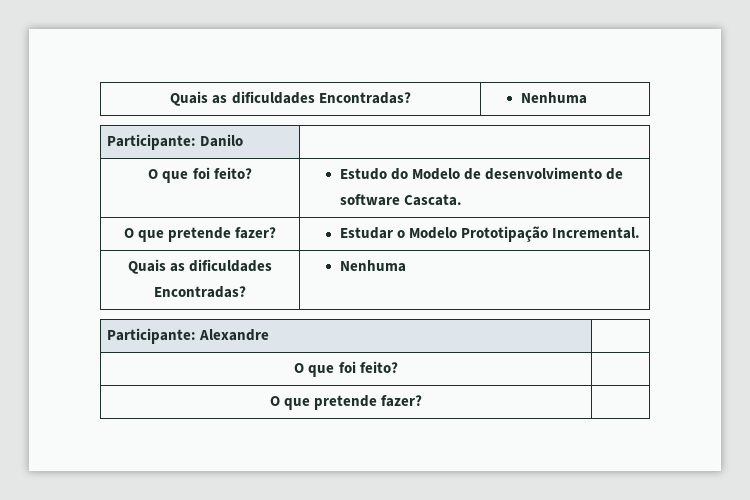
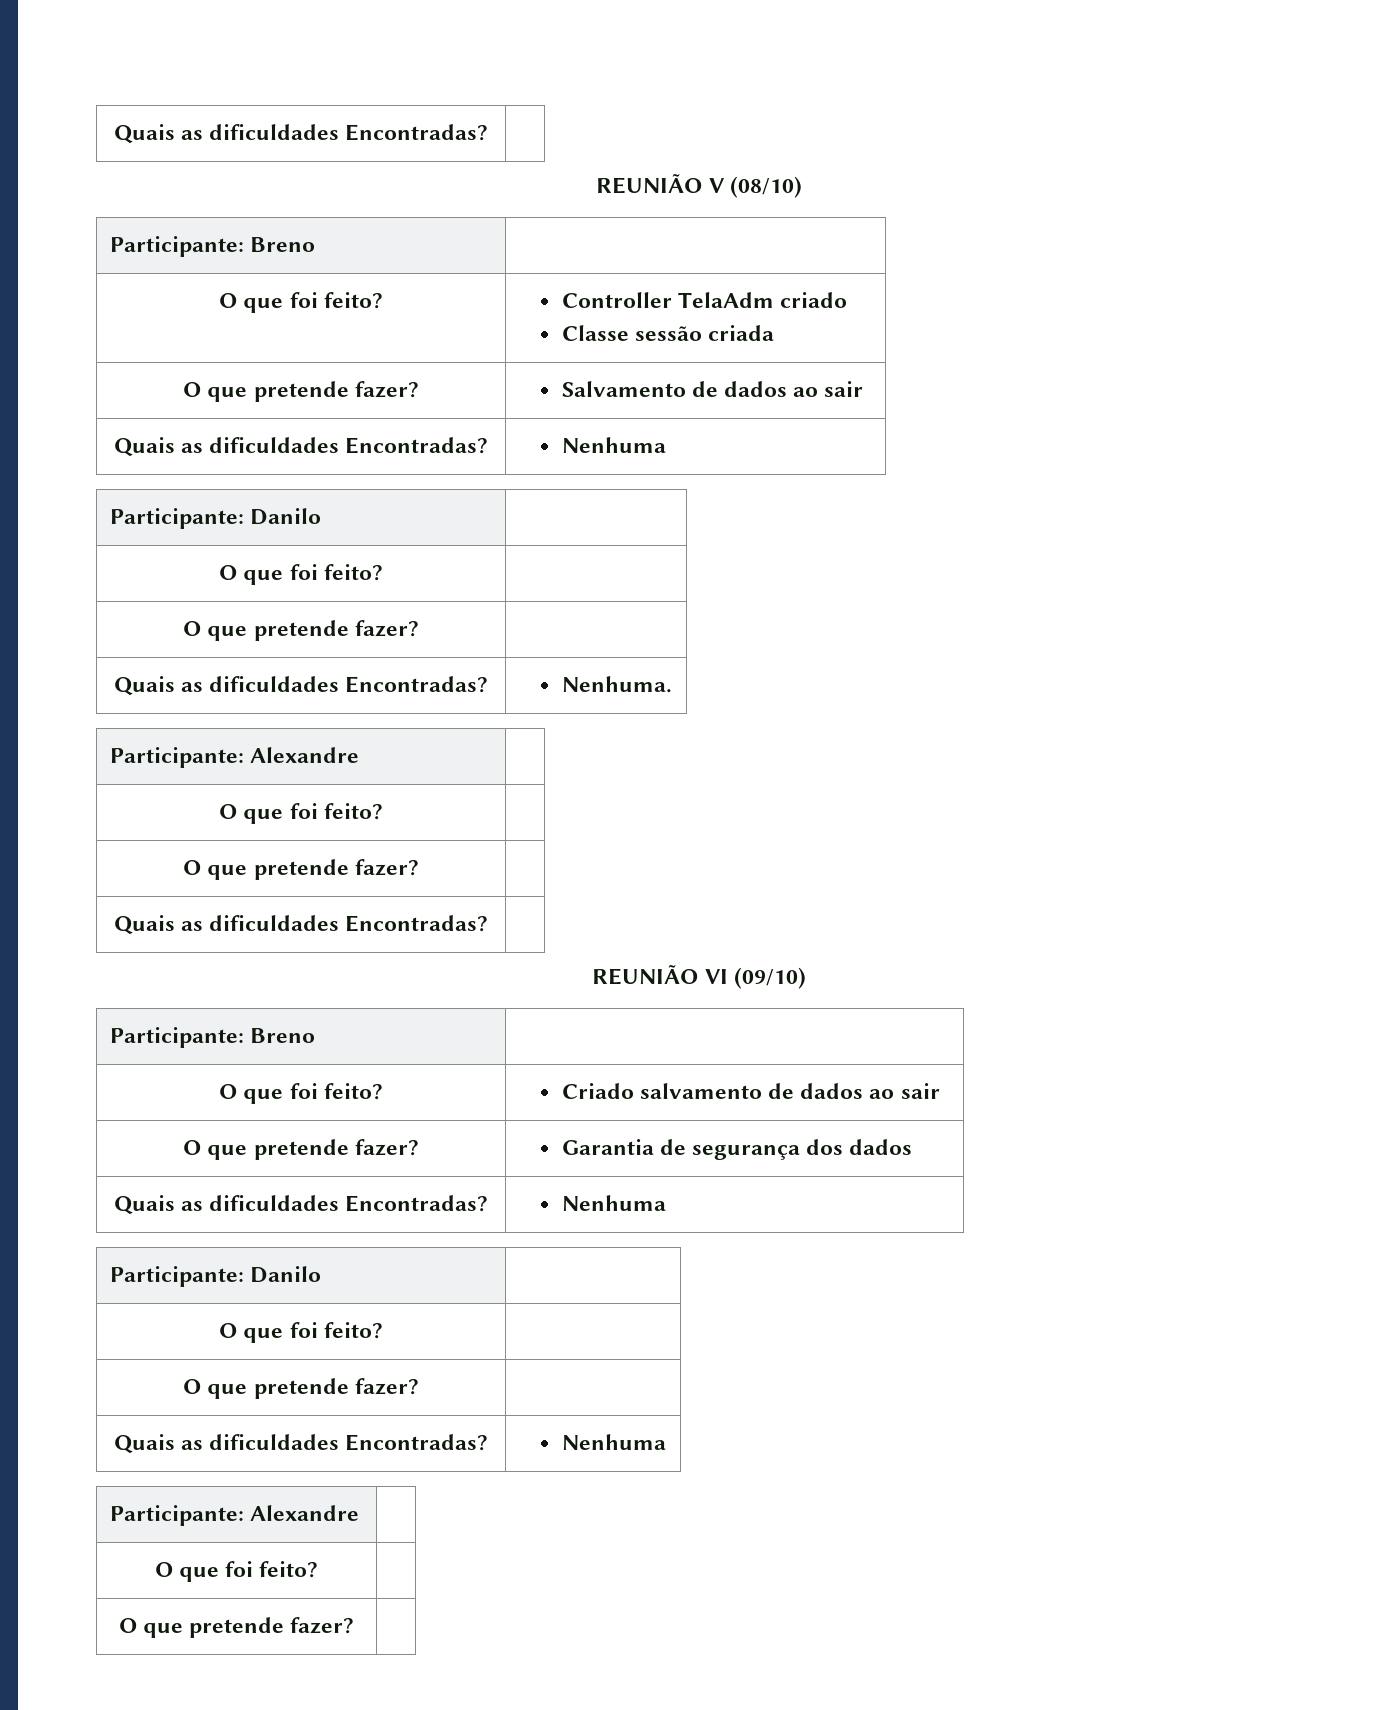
[170,91,411,106] [520,92,587,104] [106,134,243,150] [148,167,252,183] [339,167,623,180] [339,194,462,206] [123,227,277,242] [339,226,640,242] Quais as dificuldades Encontradas? | Nenhuma // Participante: Danilo | // O que foi feito? | Estudo do Modelo de desenvolvimento de software Cascata. // O que pretende fazer? | Estudar o Modelo Prototipação Incremental. -> [113,124,489,144] [596,174,802,198] [110,236,316,257] [219,292,383,313] [561,292,847,308] [561,325,774,341] [183,381,419,402] [561,381,864,397] [113,437,489,457] [561,437,666,453] [110,508,322,529] [219,564,383,585] [183,620,419,641] [113,676,489,696] [561,676,672,693] [110,747,360,768] [219,803,383,824] [183,859,419,880] [113,915,489,935] [592,965,806,989] [110,1027,316,1048] [219,1083,383,1104] [561,1083,940,1099] [183,1139,419,1160] [561,1139,913,1160] [113,1195,489,1215] [561,1195,666,1211] [110,1266,322,1287] [219,1322,383,1343] [183,1378,419,1399] Quais as dificuldades Encontradas? | // REUNIÃO V (08/10) // Participante: Breno | // O que foi feito? | Controller TelaAdm criado // Classe sessão criada // O que pretende fazer? | Salvamento de dados ao sair // Quais as dificuldades Encontradas? | Nenhuma // Participante: Danilo | // O que foi feito? | // O que pretende fazer? | // Quais as dificuldades Encontradas? | Nenhuma. // Participante: Alexandre | // O que foi feito? | // O que pretende fazer? | // Quais as dificuldades Encontradas? | // REUNIÃO VI (09/10) // Participante: Breno | // O que foi feito? | Criado salvamento de dados ao sair // O que pretende fazer? | Garantia de segurança dos dados // Quais as dificuldades Encontradas? | Nenhuma // Participante: Danilo | // O que foi feito? | // O que pretende fazer? |

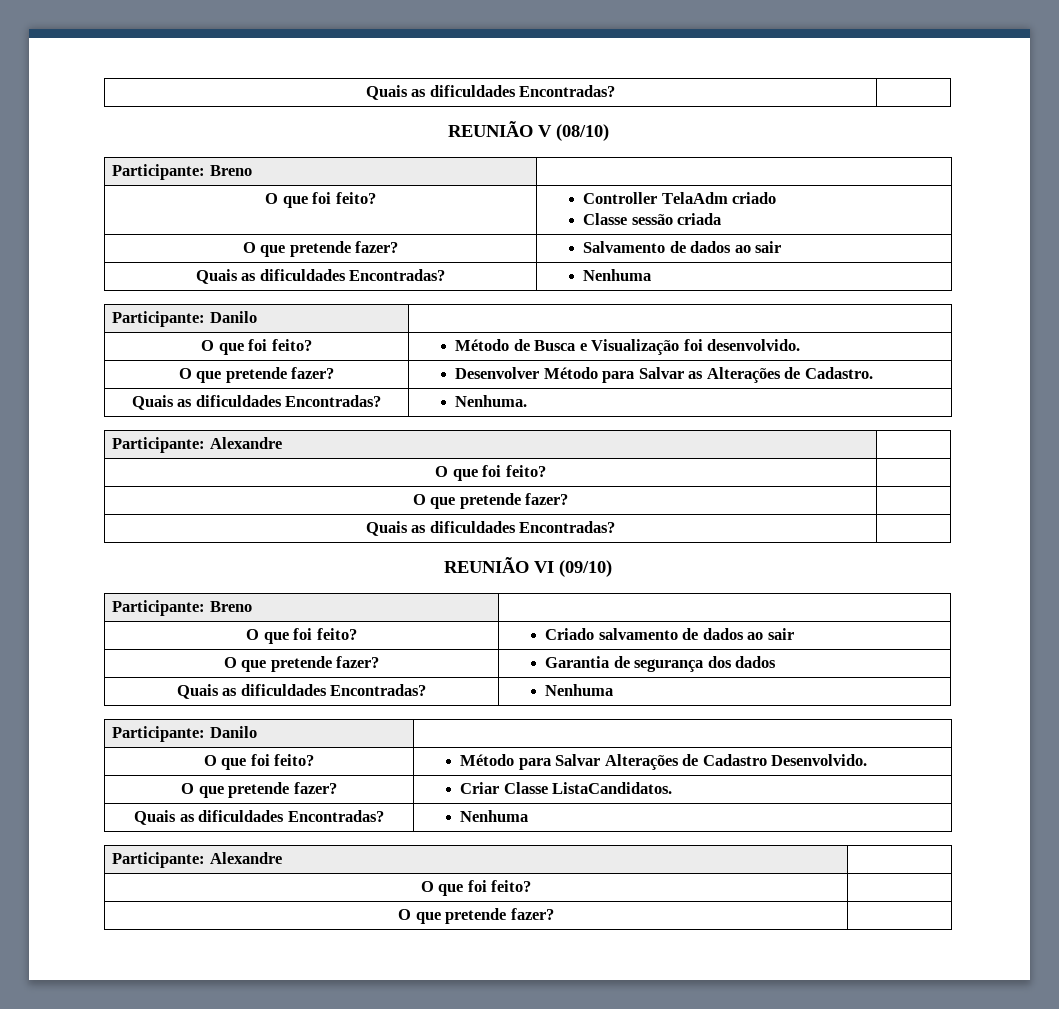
[183,620,419,641] // O que pretende fazer? | -> [455,339,801,355] [178,367,335,383] [455,367,873,383] Método de Busca e Visualização foi desenvolvido. // O que pretende fazer? | Desenvolver Método para Salvar as Alterações de Cadastro.
[183,1378,419,1399] // O que pretende fazer? | -> [460,754,868,770] [181,782,337,798] [460,782,673,794] Método para Salvar Alterações de Cadastro Desenvolvido. // O que pretende fazer? | Criar Classe ListaCandidatos.

